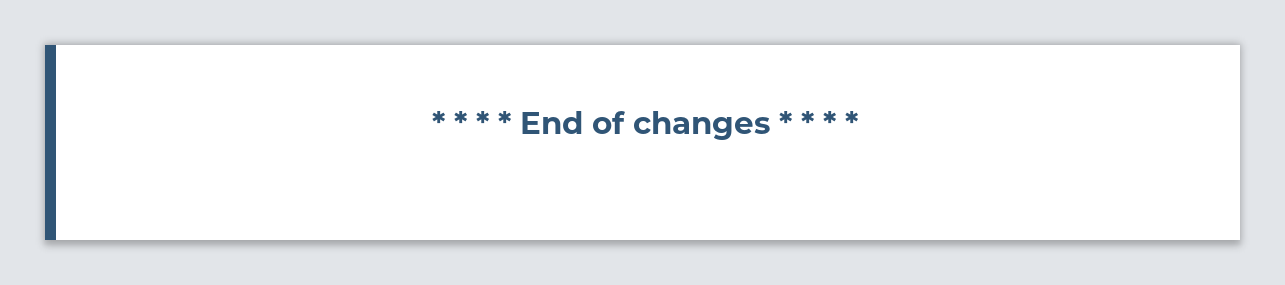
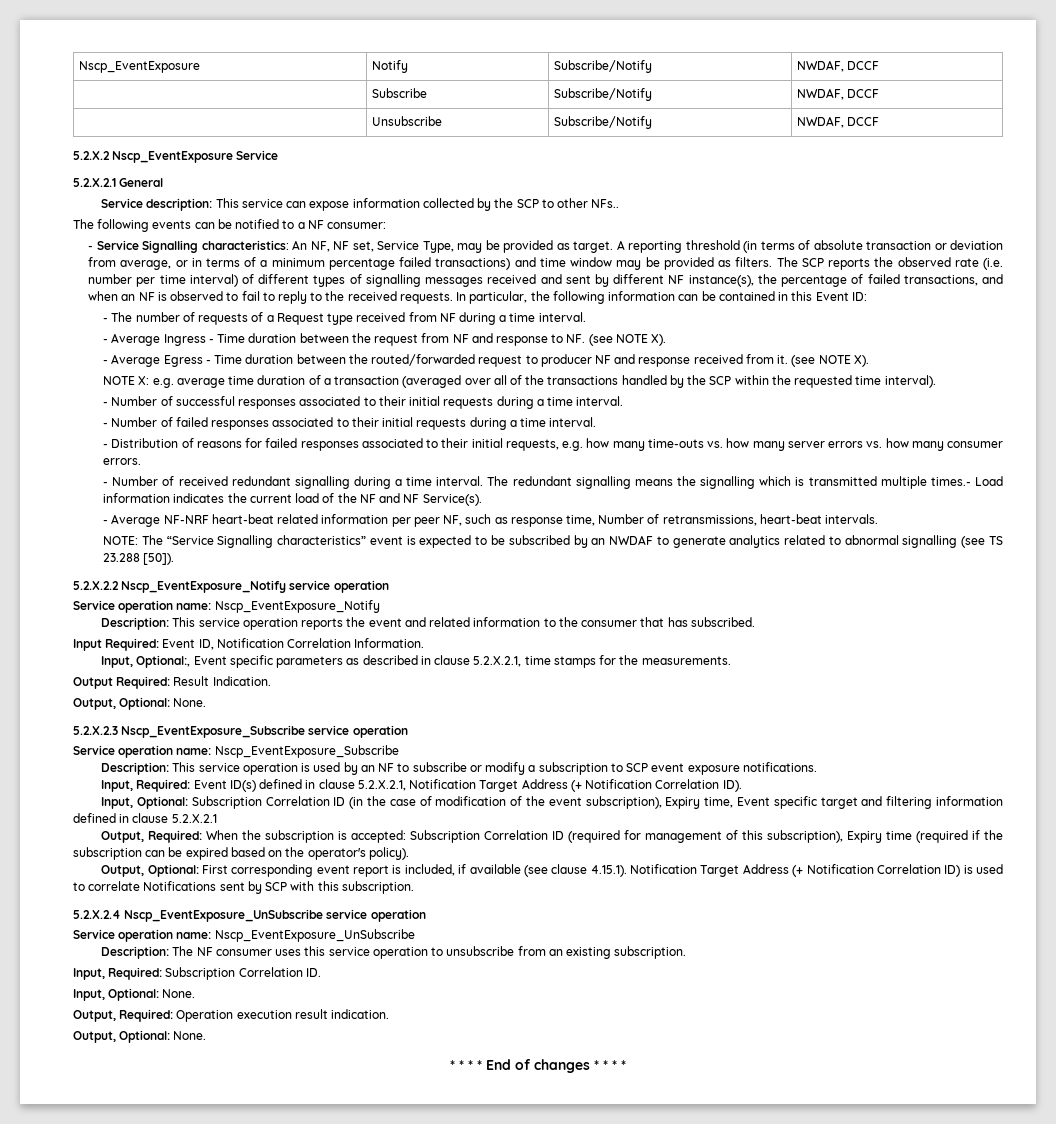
(432, 122) none -> [79,61,201,73] [372,60,409,73] [554,60,653,73] [797,60,880,72] [372,88,428,98] [554,88,653,101] [797,88,880,100] [372,116,443,126] [554,116,653,129] [797,116,880,128] [73,150,279,163] [73,178,164,187] [101,198,620,211] [73,219,387,232] [88,240,1004,253] [88,257,1004,270] [88,274,1003,287] [88,291,867,304] [103,312,586,325] [103,333,667,346] [103,354,869,367] [103,375,936,388] [103,396,624,409] [103,417,597,430] [103,438,1003,451] [103,458,142,465] [103,476,1003,489] [103,493,482,506] [103,514,879,527] [103,535,1004,548] [103,553,175,565] [73,580,389,593] [73,600,380,613] [101,617,755,630] [73,638,425,651] [101,655,731,668] [73,676,271,689] [73,697,207,710] [73,725,408,738] [73,745,399,758] [101,762,817,775] [101,779,742,792] [101,796,1004,809] [73,813,217,823] [101,830,1004,843] [73,847,409,860] [101,864,1003,877] [73,881,414,894] [73,909,426,922] [73,929,415,942] [101,946,687,959] [73,967,321,980] [73,988,196,1001] [73,1009,390,1022] [73,1030,207,1043] Nscp_EventExposure | Notify | Subscribe/Notify | NWDAF, DCCF // | Subscribe | Subscribe/Notify | NWDAF, DCCF // | Unsubscribe | Subscribe/Notify | NWDAF, DCCF // 5.2.X.2 Nscp_EventExposure Service // 5.2.X.2.1 General // Service description: This service can expose information collected by the SCP to other NFs.. // The following events can be notified to a NF consumer: // - Service Signalling characteristics: An NF, NF set, Service Type, may be provided as target. A reporting threshold (in terms of absolute transaction or deviation from average, or in terms of a minimum percentage failed transactions) and time window may be provided as filters. The SCP reports the observed rate (i.e. number per time interval) of different types of signalling messages received and sent by different NF instance(s), the percentage of failed transactions, and when an NF is observed to fail to reply to the received requests. In particular, the following information can be contained in this Event ID: // - The number of requests of a Request type received from NF during a time interval. // - Average Ingress - Time duration between the request from NF and response to NF. (see NOTE X). // - Average Egress - Time duration between the routed/forwarded request to producer NF and response received from it. (see NOTE X). // NOTE X: e.g. average time duration of a transaction (averaged over all of the transactions handled by the SCP within the requested time interval). // - Number of successful responses associated to their initial requests during a time interval. // - Number of failed responses associated to their initial requests during a time interval. // - Distribution of reasons for failed responses associated to their initial requests, e.g. how many time-outs vs. how many server errors vs. how many consumer errors. // - Number of received redundant signalling during a time interval. The redundant signalling means the signalling which is transmitted multiple times.- Load information indicates the current load of the NF and NF Service(s). // - Average NF-NRF heart-beat related information per peer NF, such as response time, Number of retransmissions, heart-beat intervals. // NOTE: The “Service Signalling characteristics” event is expected to be subscribed by an NWDAF to generate analytics related to abnormal signalling (see TS 23.288 [50]). // 5.2.X.2.2 Nscp_EventExposure_Notify service operation // Service operation name: Nscp_EventExposure_Notify // Description: This service operation reports the event and related information to the consumer that has subscribed. // Input Required: Event ID, Notification Correlation Information. // Input, Optional:, Event specific parameters as described in clause 5.2.X.2.1, time stamps for the measurements. // Output Required: Result Indication. // Output, Optional: None. // 5.2.X.2.3 Nscp_EventExposure_Subscribe service operation // Service operation name: Nscp_EventExposure_Subscribe // Description: This service operation is used by an NF to subscribe or modify a subscription to SCP event exposure notifications. // Input, Required: Event ID(s) defined in clause 5.2.X.2.1, Notification Target Address (+ Notification Correlation ID). // Input, Optional: Subscription Correlation ID (in the case of modification of the event subscription), Expiry time, Event specific target and filtering information defined in clause 5.2.X.2.1 // Output, Required: When the subscription is accepted: Subscription Correlation ID (required for management of this subscription), Expiry time (required if the subscription can be expired based on the operator's policy). // Output, Optional: First corresponding event report is included, if available (see clause 4.15.1). Notification Target Address (+ Notification Correlation ID) is used to correlate Notifications sent by SCP with this subscription. // 5.2.X.2.4 Nscp_EventExposure_UnSubscribe service operation // Service operation name: Nscp_EventExposure_UnSubscribe // Description: The NF consumer uses this service operation to unsubscribe from an existing subscription. // Input, Required: Subscription Correlation ID. // Input, Optional: None. // Output, Required: Operation execution result indication. // Output, Optional: None. //

